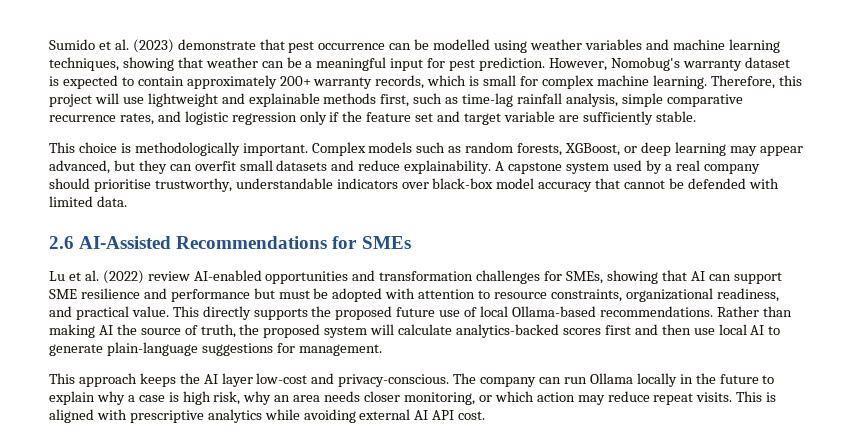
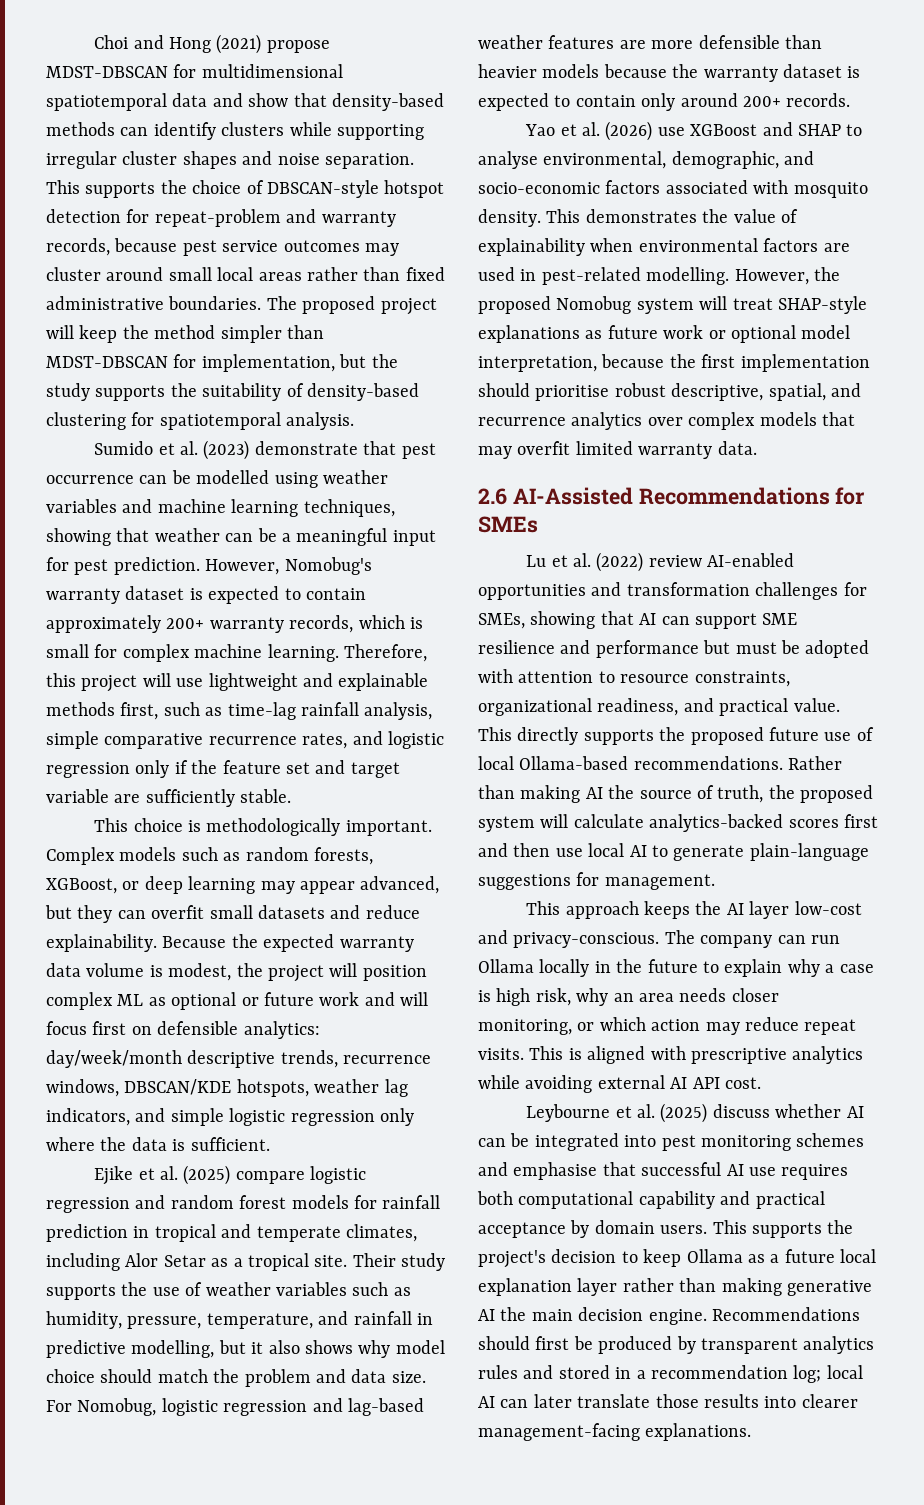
(49, 44) none -> [94,34,330,54] [46,64,343,78] [46,93,444,111] [46,122,424,140] [46,151,414,169] [46,180,445,198] [46,209,396,227] [46,238,399,256] [46,267,445,281] [46,296,437,315] [46,325,324,343] [46,354,398,372] [46,383,419,401] [46,412,355,430] Choi and Hong (2021) propose MDST-DBSCAN for multidimensional spatiotemporal data and show that density-based methods can identify clusters while supporting irregular cluster shapes and noise separation. This supports the choice of DBSCAN-style hotspot detection for repeat-problem and warranty records, because pest service outcomes may cluster around small local areas rather than fixed administrative boundaries. The proposed project will keep the method simpler than MDST-DBSCAN for implementation, but the study supports the suitability of density-based clustering for spatiotemporal analysis. //
[495,160,760,174] [49,178,779,192] [49,196,93,207] A capstone system used by a real company should prioritise trustworthy, understandable indicators over black-box model accuracy that cannot be defended with limited -> [162,934,414,952] [46,963,427,982] [46,992,429,1010] [46,1021,320,1039] [46,1050,432,1068] [46,1079,408,1097] [46,1108,414,1126] [46,1137,270,1151] [94,1165,367,1185] [46,1195,441,1213] [46,1224,417,1242] [46,1253,446,1271] [46,1282,411,1300] [46,1311,433,1329] [46,1340,445,1358] [46,1369,426,1387] [46,1398,424,1416] [478,35,822,49] [478,64,861,82] [478,93,851,111] [525,121,863,141] [478,151,815,169] [478,180,868,198] [478,209,798,227] [478,238,850,256] [478,267,840,285] [478,296,867,314] [478,325,851,343] [478,354,870,372] [478,383,861,401] [478,412,855,430] [478,441,713,459] Because the expected warranty data volume is modest, the project will position complex ML as optional or future work and will focus first on defensible analytics: day/week/month descriptive trends, recurrence windows, DBSCAN/KDE hotspots, weather lag indicators, and simple logistic regression only where the data is sufficient. // Ejike et al. (2025) compare logistic regression and random forest models for rainfall prediction in tropical and temperate climates, including Alor Setar as a tropical site. Their study supports the use of weather variables such as humidity, pressure, temperature, and rainfall in predictive modelling, but it also shows why model choice should match the problem and data size. For Nomobug, logistic regression and lag-based weather features are more defensible than heavier models because the warranty dataset is expected to contain only around 200+ records. // Yao et al. (2026) use XGBoost and SHAP to analyse environmental, demographic, and socio-economic factors associated with mosquito density. This demonstrates the value of explainability when environmental factors are used in pest-related modelling. However, the proposed Nomobug system will treat SHAP-style explanations as future work or optional model interpretation, because the first implementation should prioritise robust descriptive, spatial, and recurrence analytics over complex models that may overfit limited warranty
(486, 415) none -> [526,1103,864,1123] [478,1133,865,1151] [478,1162,849,1180] [477,1191,825,1209] [478,1220,854,1238] [478,1249,877,1268] [478,1278,872,1296] [478,1307,860,1325] [478,1336,875,1354] [478,1365,863,1383] [478,1394,858,1408] [478,1423,752,1441] // Leybourne et al. (2025) discuss whether AI can be integrated into pest monitoring schemes and emphasise that successful AI use requires both computational capability and practical acceptance by domain users. This supports the project's decision to keep Ollama as a future local explanation layer rather than making generative AI the main decision engine. Recommendations should first be produced by transparent analytics rules and stored in a recommendation log; local AI can later translate those results into clearer management-facing explanations.

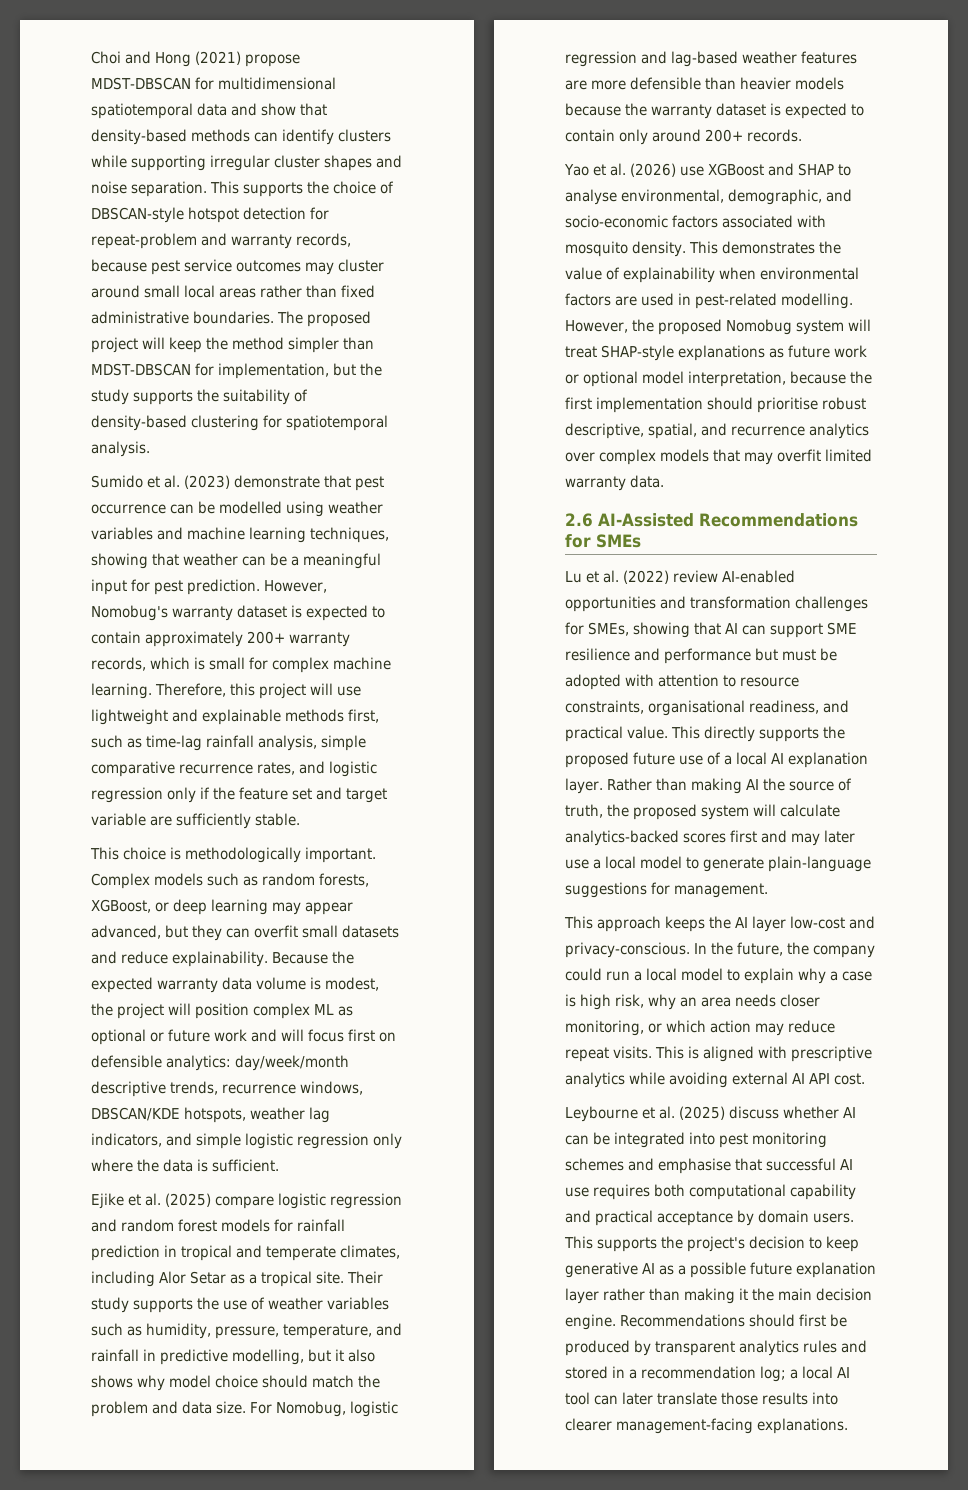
[478,698,592,716] organizational -> [648,700,746,716] organisational
[478,756,783,770] local Ollama-based recommendations. -> [724,752,869,768] [565,778,603,794] a local AI explanation layer.
[513,843,647,857] then use local AI -> [791,830,856,846] [565,856,683,869] may later use a local model
[664,930,840,948] [478,959,698,977] The company can run Ollama locally in the future -> [694,942,876,958] [565,968,724,981] In the future, the company could run a local model
[686,1249,877,1263] Ollama as a future local -> [565,1262,793,1278] generative AI as a possible future
[787,1280,872,1296] [478,1309,495,1321] generative AI -> [739,1288,749,1300] it
[826,1365,863,1379] [478,1396,495,1408] local AI -> [790,1366,851,1379] [565,1392,590,1405] a local AI tool

